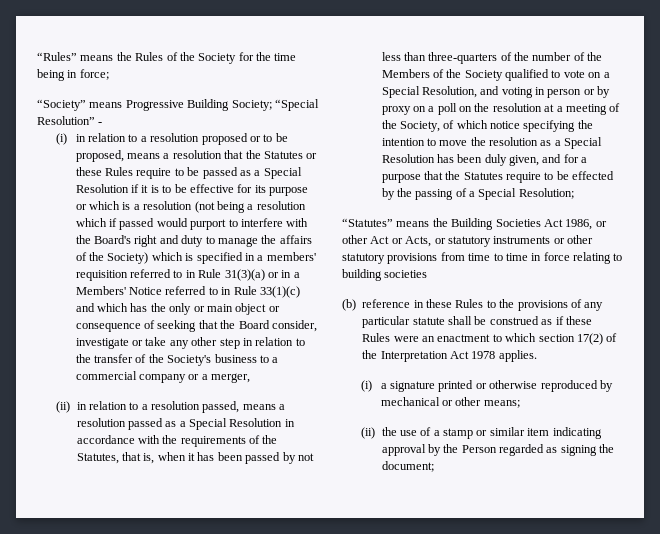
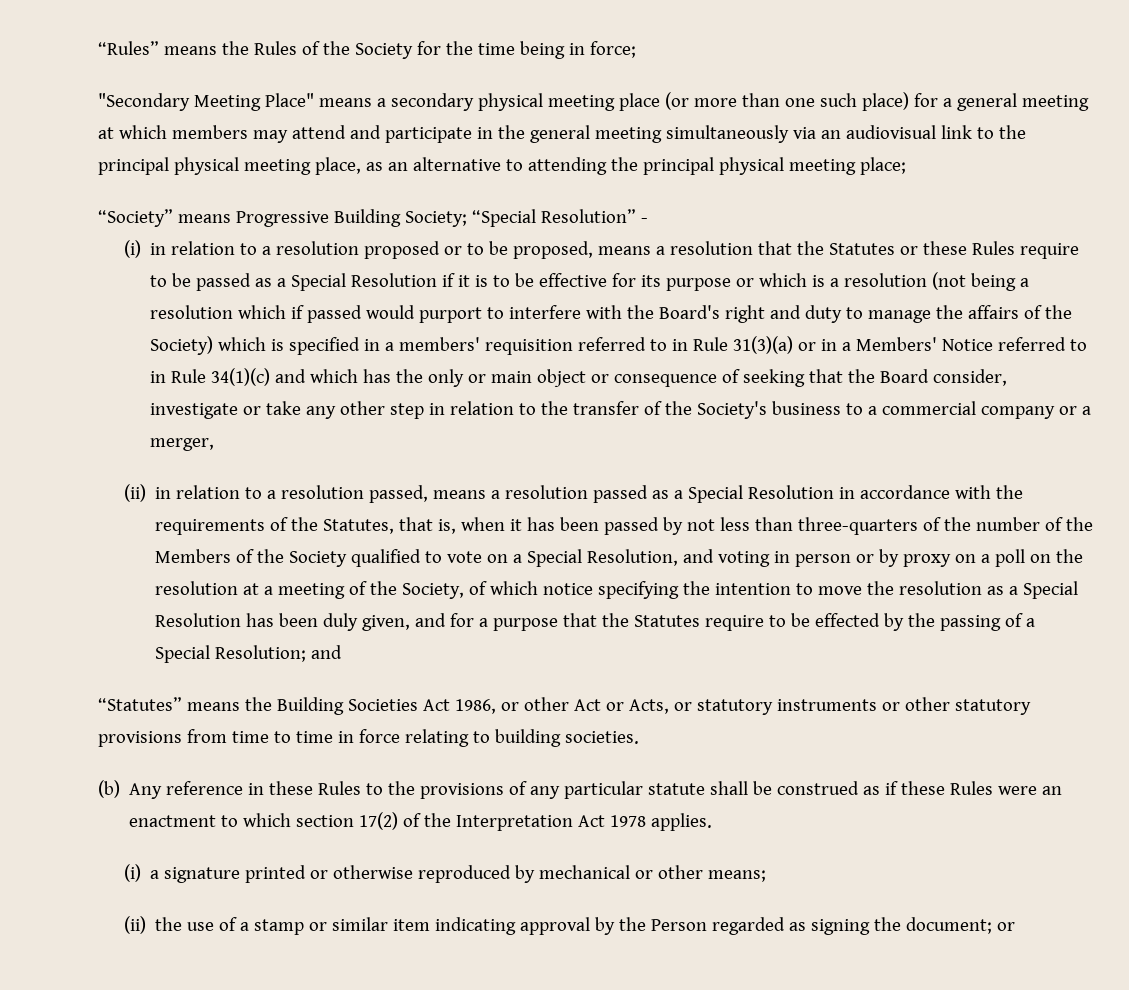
(109, 74) none -> [98,92,1089,111] [98,125,1026,143] [98,157,906,175] // "Secondary Meeting Place" means a secondary physical meeting place (or more than one such place) for a general meeting at which members may attend and participate in the general meeting simultaneously via an audiovisual link to the principal physical meeting place, as an alternative to attending the principal physical meeting place;
[259,286,300,298] 33(1)(c) -> [210,368,270,386] 34(1)(c)
(574, 193) none -> [310,645,342,659] and
[384,270,428,278] societies -> [564,731,639,744] societies.
(356, 305) none -> [129,783,163,799] Any
(434, 466) none -> [996,922,1015,931] or

